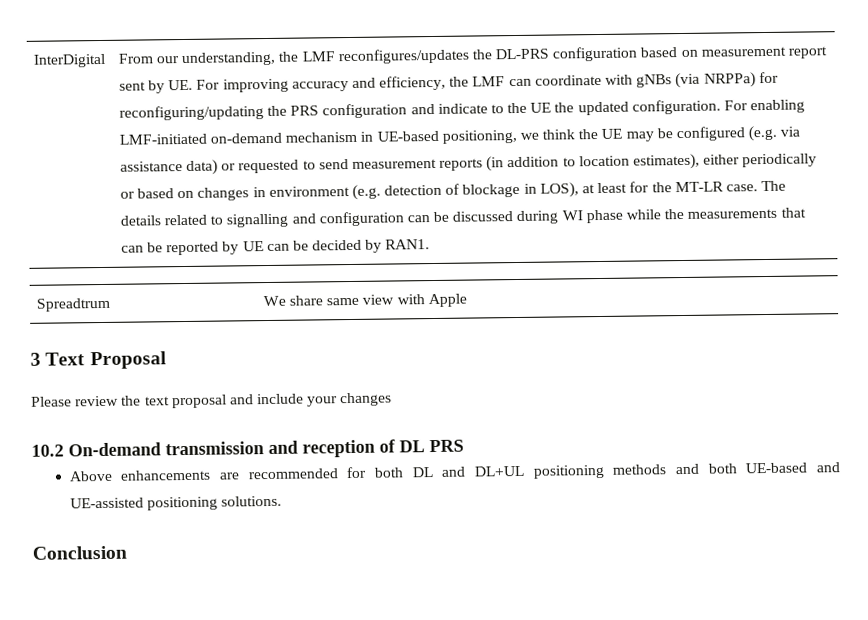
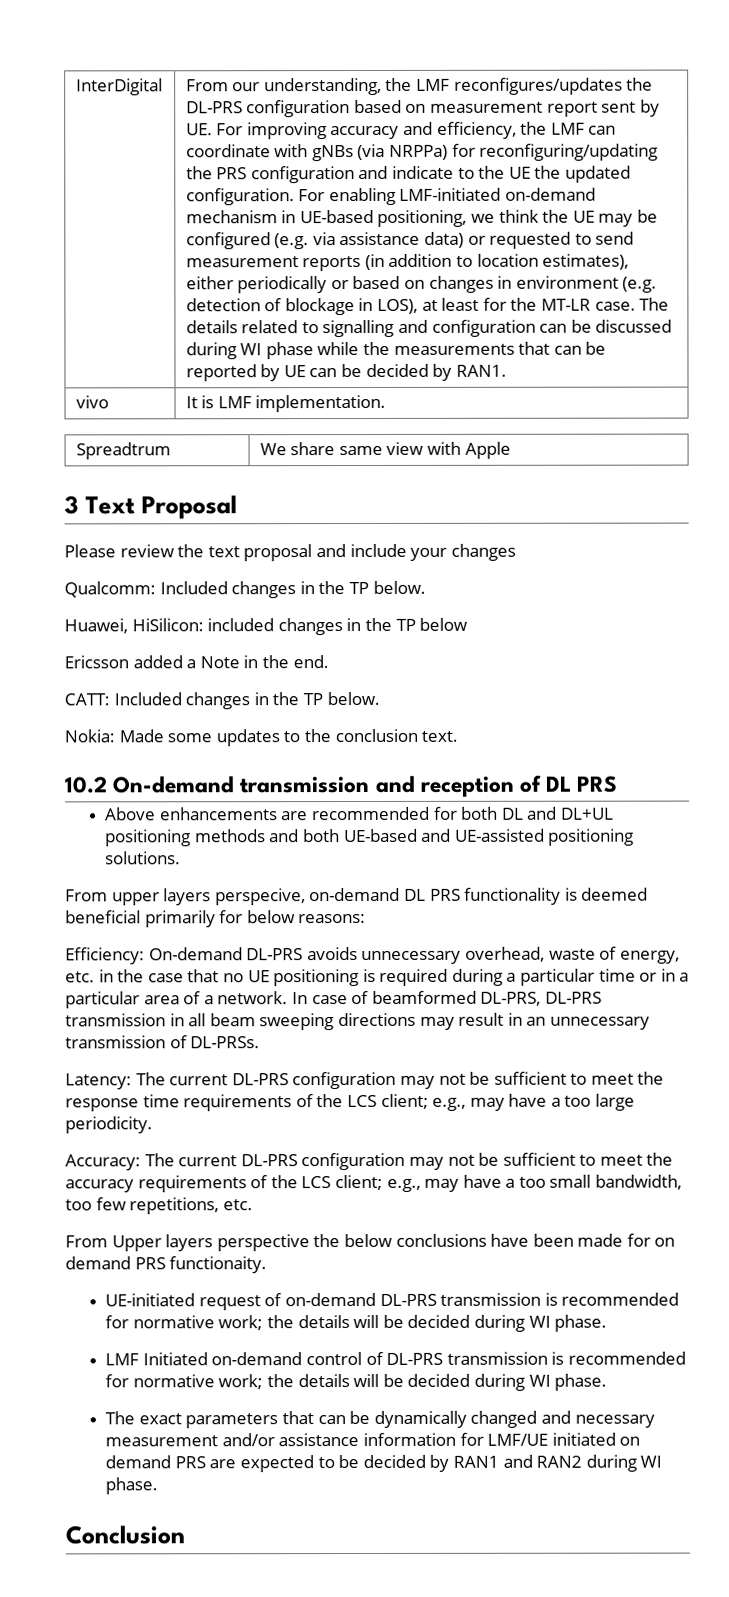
(431, 244) none -> [75,395,109,409] [185,394,387,413] // vivo | It is LMF implementation.
(393, 399) none -> [64,580,426,599] [64,617,469,636] [64,655,329,669] [64,691,380,710] [64,728,459,747] // Qualcomm: Included changes in the TP below. // Huawei, HiSilicon: included changes in the TP below // Ericsson added a Note in the end. // CATT: Included changes in the TP below. // Nokia: Made some updates to the conclusion text.
(282, 501) none -> [65,887,649,906] [65,910,367,928] [65,946,680,965] [65,968,690,987] [65,990,602,1009] [65,1012,650,1031] [65,1035,261,1049] [65,1071,665,1090] [65,1093,636,1112] [65,1116,153,1134] [65,1152,674,1171] [65,1174,683,1193] [65,1197,253,1215] [65,1233,676,1252] [65,1256,268,1274] [105,1292,680,1311] [105,1314,608,1332] [105,1351,686,1366] [105,1373,608,1391] [105,1410,655,1429] [105,1432,641,1447] [105,1454,663,1473] [105,1477,159,1495] // From upper layers perspecive, on-demand DL PRS functionality is deemed beneficial primarily for below reasons: // Efficiency: On-demand DL-PRS avoids unnecessary overhead, waste of energy, etc. in the case that no UE positioning is required during a particular time or in a particular area of a network. In case of beamformed DL-PRS, DL-PRS transmission in all beam sweeping directions may result in an unnecessary transmission of DL-PRSs. // Latency: The current DL-PRS configuration may not be sufficient to meet the response time requirements of the LCS client; e.g., may have a too large periodicity. // Accuracy: The current DL-PRS configuration may not be sufficient to meet the accuracy requirements of the LCS client; e.g., may have a too small bandwidth, too few repetitions, etc. // From Upper layers perspective the below conclusions have been made for on demand PRS functionaity. // UE-initiated request of on-demand DL-PRS transmission is recommended for normative work; the details will be decided during WI phase. // LMF Initiated on-demand control of DL-PRS transmission is recommended for normative work; the details will be decided during WI phase. // The exact parameters that can be dynamically changed and necessary measurement and/or assistance information for LMF/UE initiated on demand PRS are expected to be decided by RAN1 and RAN2 during WI phase.

